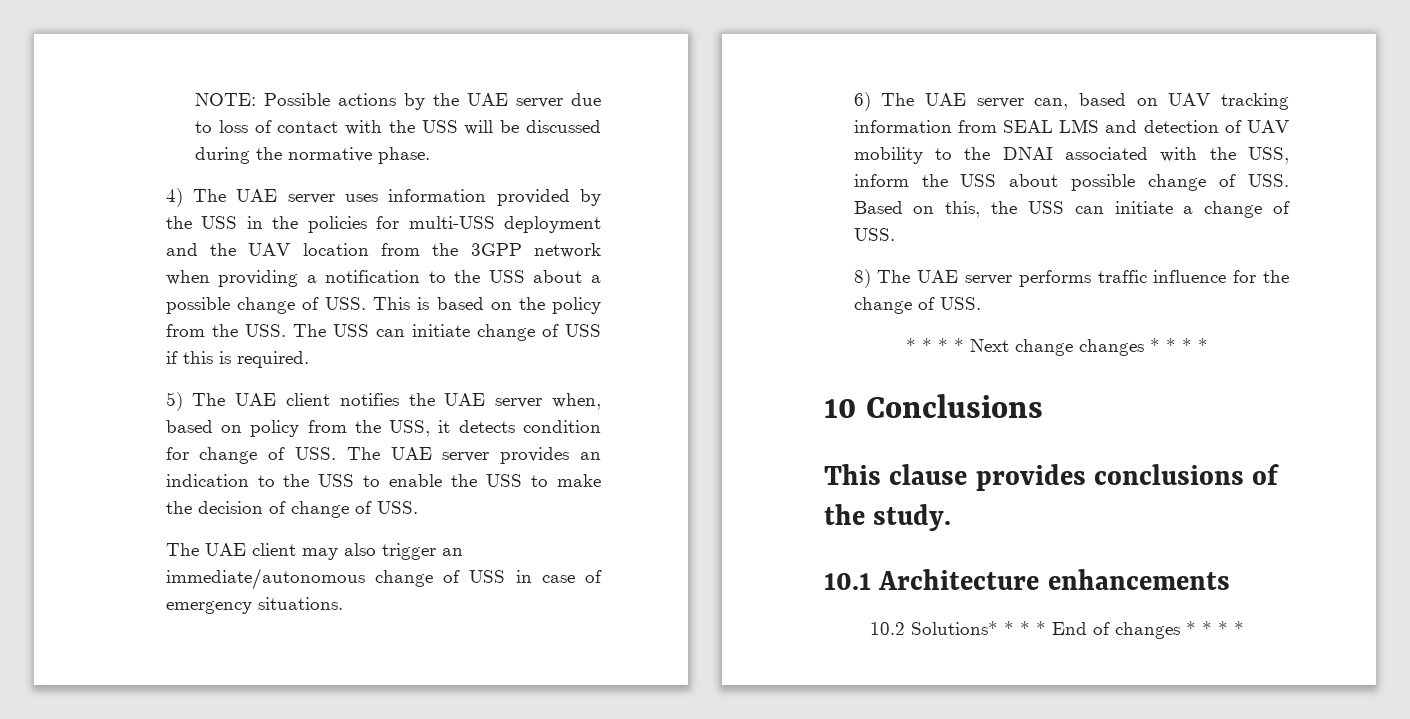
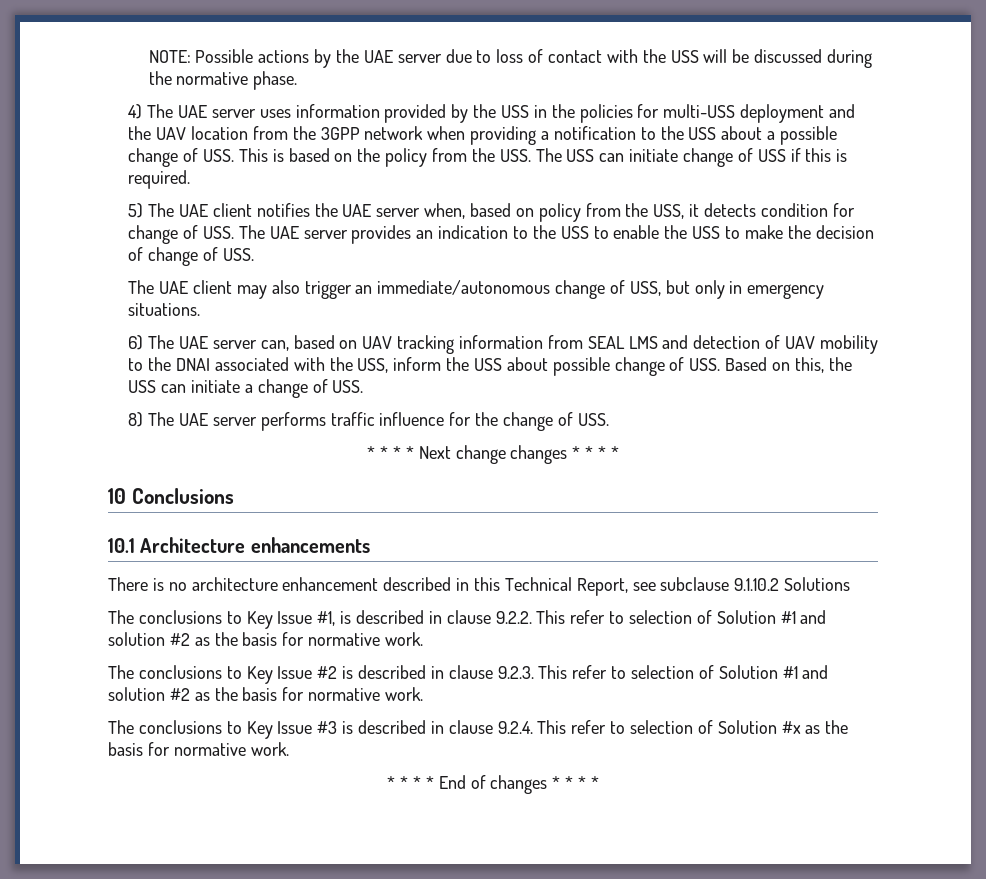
[469,570,603,583] USS in case of -> [629,280,743,299] USS, but only in
[824,464,1280,491] [824,504,952,531] [824,569,1230,590] [869,621,998,635] This clause provides conclusions of the study. // 10.1 Architecture enhancements // 10.2 Solutions* -> [108,537,370,553] [108,577,851,596] [108,610,827,629] [108,632,424,646] [108,665,829,684] [108,687,424,701] [108,720,849,739] [108,742,289,756] [387,776,396,789] 10.1 Architecture enhancements // There is no architecture enhancement described in this Technical Report, see subclause 9.1.10.2 Solutions // The conclusions to Key Issue #1, is described in clause 9.2.2. This refer to selection of Solution #1 and solution #2 as the basis for normative work. // The conclusions to Key Issue #2 is described in clause 9.2.3. This refer to selection of Solution #1 and solution #2 as the basis for normative work. // The conclusions to Key Issue #3 is described in clause 9.2.4. This refer to selection of Solution #x as the basis for normative work. // *

